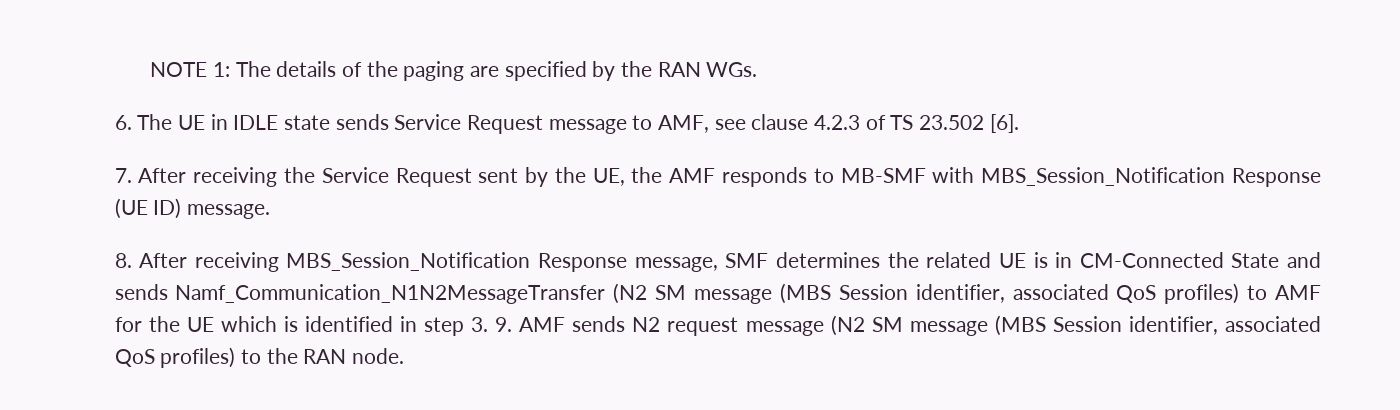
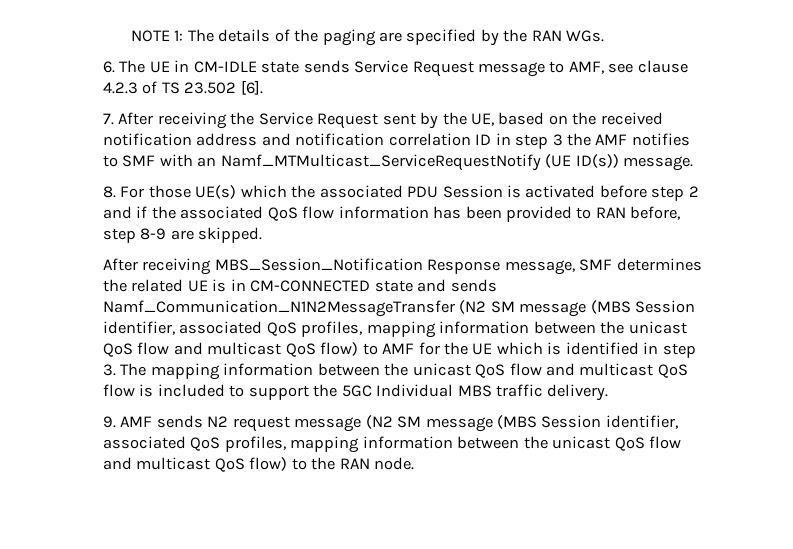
[233,115,279,130] IDLE -> [193,61,257,73] CM-IDLE
[631,167,1321,187] [114,198,270,219] [114,253,132,268] the AMF responds to MB-SMF with MBS_Session_Notification Response (UE ID) message. // 8. -> [498,112,663,125] [102,133,690,149] [102,154,694,171] [102,185,699,201] [102,206,681,222] [102,227,263,243] based on the received notification address and notification correlation ID in step 3 the AMF notifies to SMF with an Namf_MTMulticast_ServiceRequestNotify (UE ID(s)) message. // 8. For those UE(s) which the associated PDU Session is activated before step 2 and if the associated QoS flow information has been provided to RAN before, step 8-9 are skipped. //
[1079,252,1280,268] CM-Connected State -> [250,280,413,292] CM-CONNECTED state
[1164,283,1240,304] profiles) -> [301,321,687,338] [102,342,359,357] profiles, mapping information between the unicast QoS flow and multicast QoS flow)
(489, 324) none -> [120,363,688,380] [102,384,609,401] The mapping information between the unicast QoS flow and multicast QoS flow is included to support the 5GC Individual MBS traffic delivery. //
[160,347,236,368] profiles) -> [224,436,682,453] [102,457,288,472] profiles, mapping information between the unicast QoS flow and multicast QoS flow)

